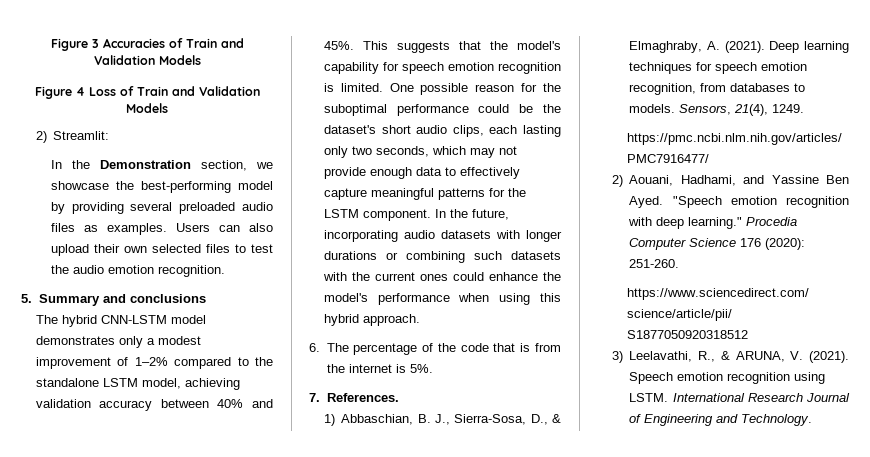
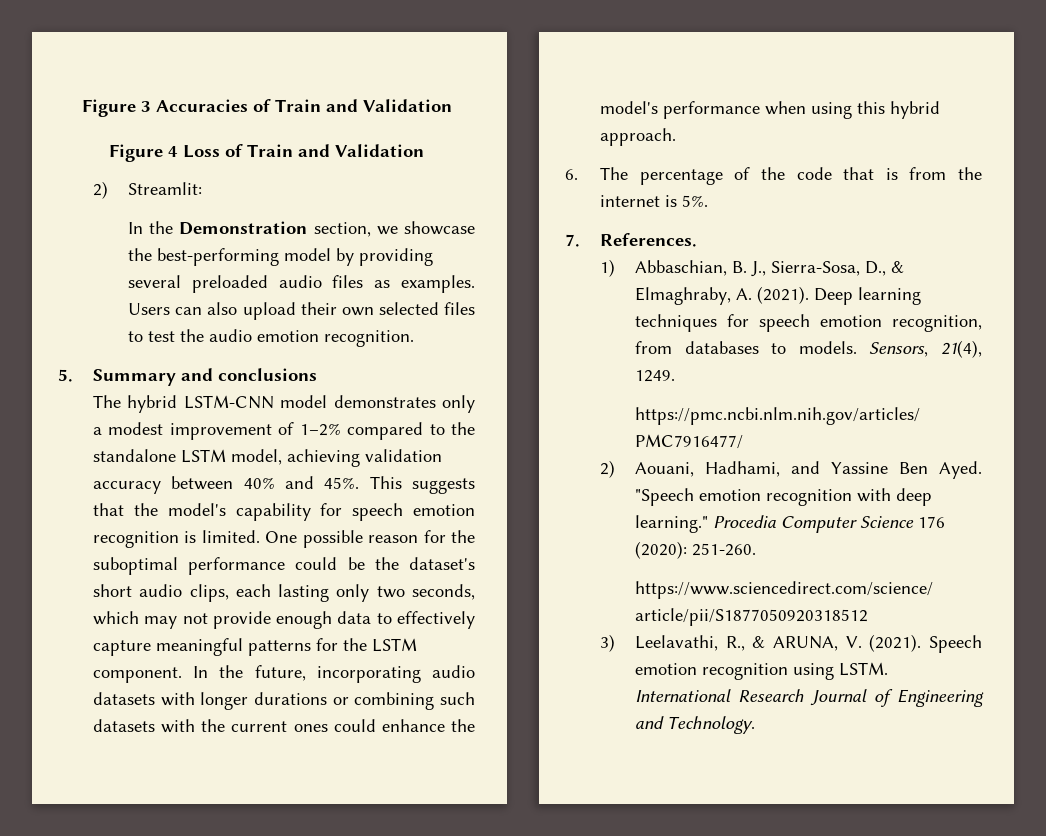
[158,55,201,65] Models -> (452, 105) none
[126,103,168,113] Models -> (424, 150) none
[100,315,167,324] CNN-LSTM -> [183,395,274,409] LSTM-CNN

